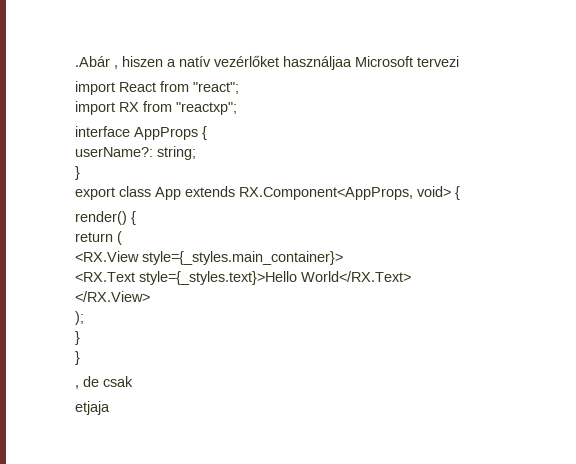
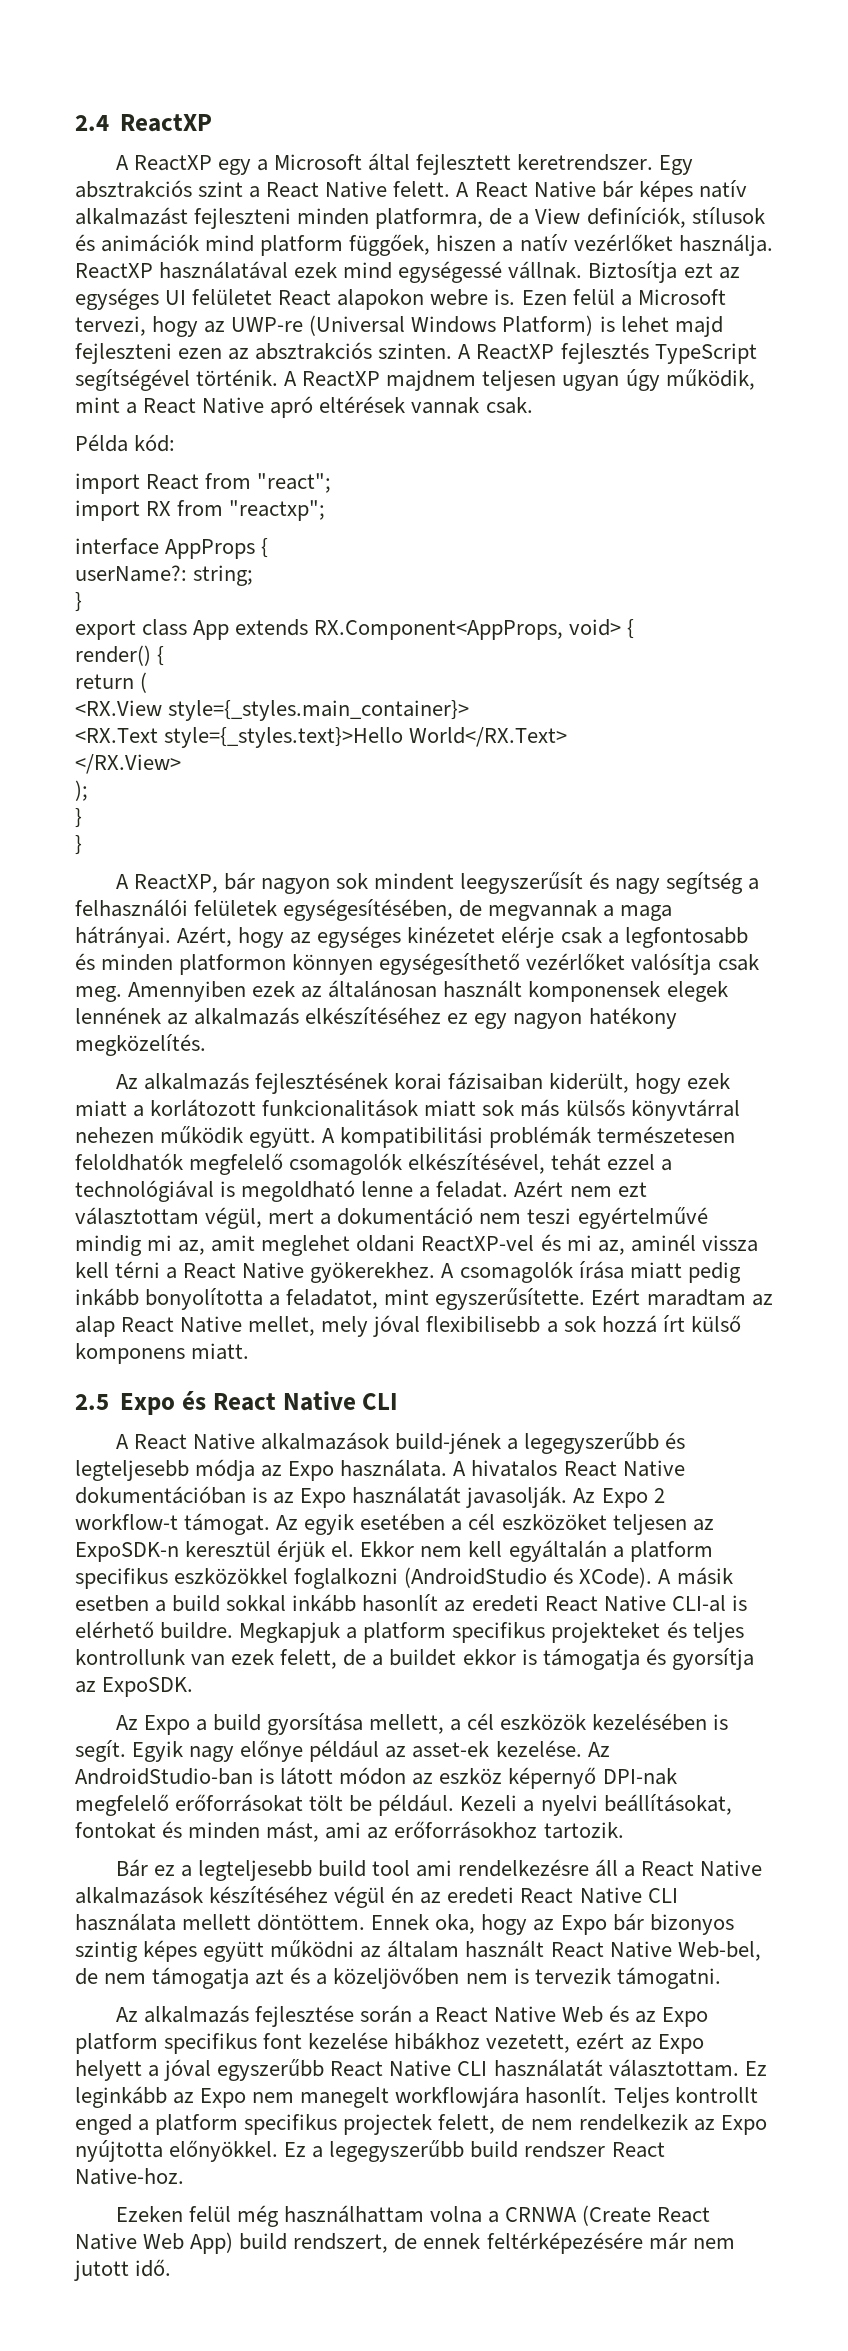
[75,55,459,70] .Abár , hiszen a natív vezérlőket használjaa Microsoft tervezi -> [75,114,213,132] [115,153,694,175] [75,180,747,202] [75,207,765,229] [75,234,773,256] [75,261,740,283] [75,288,726,310] [75,315,723,337] [75,342,757,364] [75,369,755,391] [75,396,533,418] [75,434,176,452] 2.4 ReactXP // A ReactXP egy a Microsoft által fejlesztett keretrendszer. Egy absztrakciós szint a React Native felett. A React Native bár képes natív alkalmazást fejleszteni minden platformra, de a View definíciók, stílusok és animációk mind platform függőek, hiszen a natív vezérlőket használja. ReactXP használatával ezek mind egységessé vállnak. Biztosítja ezt az egységes UI felületet React alapokon webre is. Ezen felül a Microsoft tervezi, hogy az UWP-re (Universal Windows Platform) is lehet majd fejleszteni ezen az absztrakciós szinten. A ReactXP fejlesztés TypeScript segítségével történik. A ReactXP majdnem teljesen ugyan úgy működik, mint a React Native apró eltérések vannak csak. // Példa kód:
[75,376,133,389] [75,401,110,415] , de csak // etjaja -> [115,872,760,894] [75,899,673,921] [75,926,748,948] [75,953,759,975] [75,980,728,1002] [75,1007,677,1029] [75,1034,206,1056] [115,1072,731,1094] [75,1099,740,1121] [75,1126,736,1148] [75,1153,673,1175] [75,1180,647,1202] [75,1207,708,1229] [75,1234,758,1256] [75,1261,741,1283] [75,1288,773,1310] [75,1315,741,1337] [75,1343,250,1364] [75,1391,399,1415] [115,1432,686,1454] [75,1459,685,1481] [75,1486,665,1508] [75,1513,714,1535] [75,1540,713,1562] [75,1567,733,1589] [75,1594,747,1612] [75,1621,744,1643] [75,1648,754,1670] [75,1677,194,1697] [115,1713,729,1735] [75,1740,610,1762] [75,1767,677,1789] [75,1794,732,1816] [75,1821,624,1842] [115,1859,763,1881] [75,1886,678,1908] [75,1913,734,1935] [75,1940,761,1962] [75,1967,721,1989] [115,2005,709,2027] [75,2032,704,2054] [75,2059,767,2081] [75,2086,758,2108] [75,2114,767,2135] [75,2140,665,2162] [75,2168,184,2185] [115,2205,711,2227] [75,2232,735,2254] [74,2259,172,2281] A ReactXP, bár nagyon sok mindent leegyszerűsít és nagy segítség a felhasználói felületek egységesítésében, de megvannak a maga hátrányai. Azért, hogy az egységes kinézetet elérje csak a legfontosabb és minden platformon könnyen egységesíthető vezérlőket valósítja csak meg. Amennyiben ezek az általánosan használt komponensek elegek lennének az alkalmazás elkészítéséhez ez egy nagyon hatékony megközelítés. // Az alkalmazás fejlesztésének korai fázisaiban kiderült, hogy ezek miatt a korlátozott funkcionalitások miatt sok más külsős könyvtárral nehezen működik együtt. A kompatibilitási problémák természetesen feloldhatók megfelelő csomagolók elkészítésével, tehát ezzel a technológiával is megoldható lenne a feladat. Azért nem ezt választottam végül, mert a dokumentáció nem teszi egyértelművé mindig mi az, amit meglehet oldani ReactXP-vel és mi az, aminél vissza kell térni a React Native gyökerekhez. A csomagolók írása miatt pedig inkább bonyolította a feladatot, mint egyszerűsítette. Ezért maradtam az alap React Native mellet, mely jóval flexibilisebb a sok hozzá írt külső komponens miatt. // 2.5 Expo és React Native CLI // A React Native alkalmazások build-jének a legegyszerűbb és legteljesebb módja az Expo használata. A hivatalos React Native dokumentációban is az Expo használatát javasolják. Az Expo 2 workflow-t támogat. Az egyik esetében a cél eszközöket teljesen az ExpoSDK-n keresztül érjük el. Ekkor nem kell egyáltalán a platform specifikus eszközökkel foglalkozni (AndroidStudio és XCode). A másik esetben a build sokkal inkább hasonlít az eredeti React Native CLI-al is elérhető buildre. Megkapjuk a platform specifikus projekteket és teljes kontrollunk van ezek felett, de a buildet ekkor is támogatja és gyorsítja az ExpoSDK. // Az Expo a build gyorsítása mellett, a cél eszközök kezelésében is segít. Egyik nagy előnye például az asset-ek kezelése. Az AndroidStudio-ban is látott módon az eszköz képernyő DPI-nak megfelelő erőforrásokat tölt be például. Kezeli a nyelvi beállításokat, fontokat és minden mást, ami az erőforrásokhoz tartozik. // Bár ez a legteljesebb build tool ami rendelkezésre áll a React Native alkalmazások készítéséhez végül én az eredeti React Native CLI használata mellett döntöttem. Ennek oka, hogy az Expo bár bizonyos szintig képes együtt működni az általam használt React Native Web-bel, de nem támogatja azt és a közeljövőben nem is tervezik támogatni. // Az alkalmazás fejlesztése során a React Native Web és az Expo platform specifikus font kezelése hibákhoz vezetett, ezért az Expo helyett a jóval egyszerűbb React Native CLI használatát választottam. Ez leginkább az Expo nem manegelt workflowjára hasonlít. Teljes kontrollt enged a platform specifikus projectek felett, de nem rendelkezik az Expo nyújtotta előnyökkel. Ez a legegyszerűbb build rendszer React Native-hoz. // Ezeken felül még használhattam volna a CRNWA (Create React Native Web App) build rendszert, de ennek feltérképezésére már nem jutott idő.

